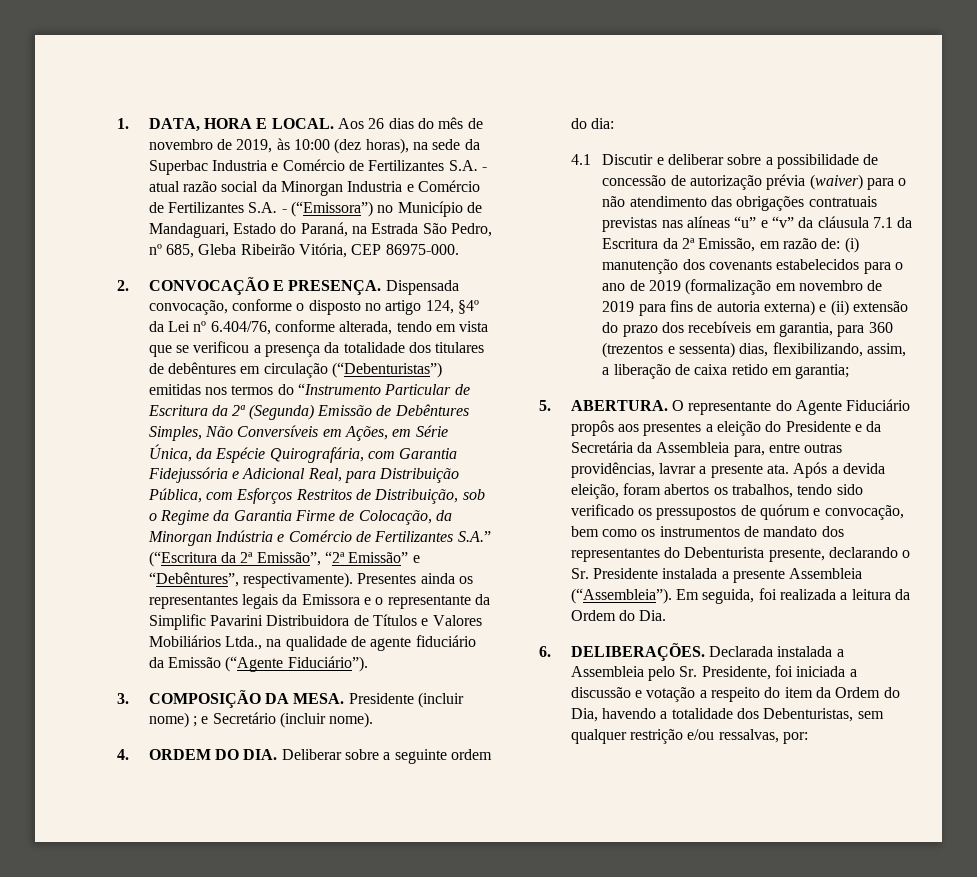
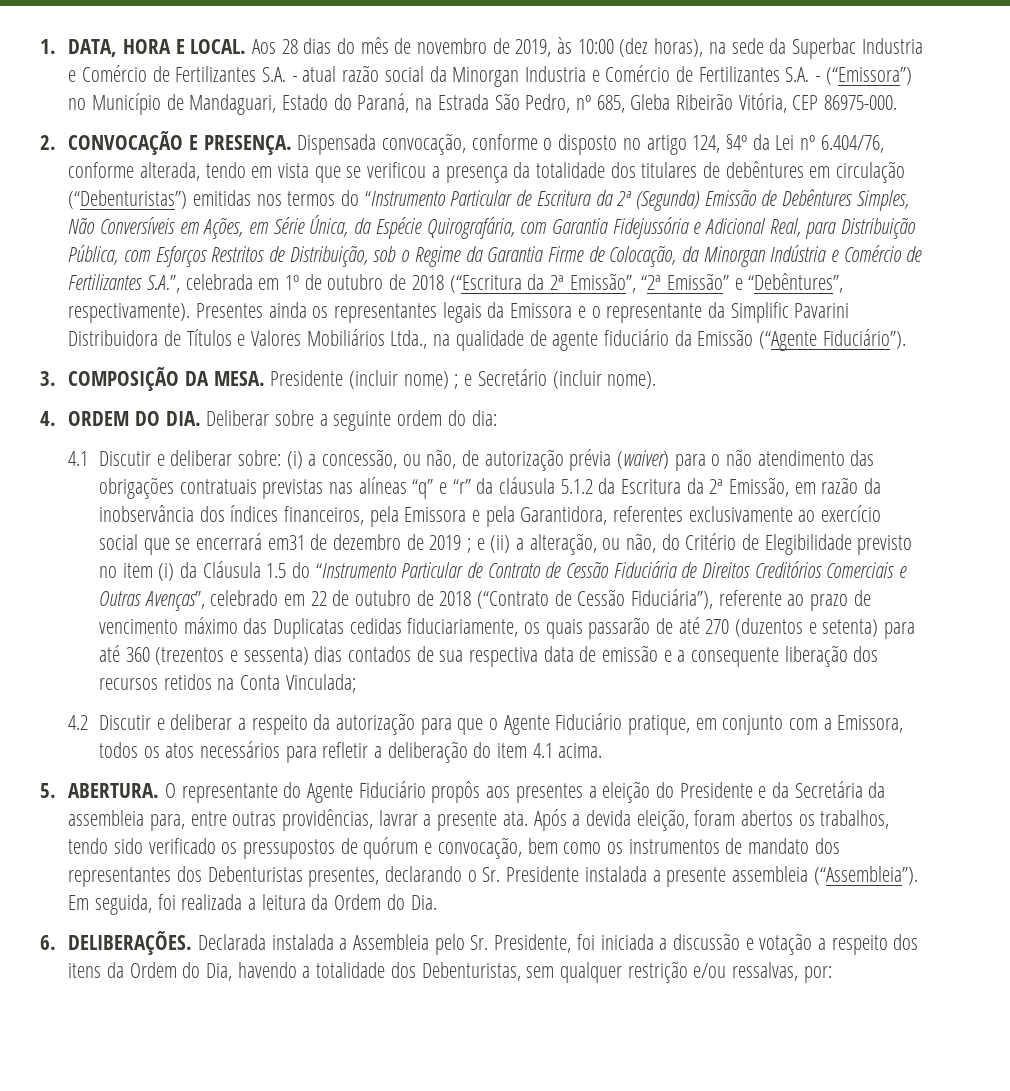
[368,118,385,129] 26 -> [281,39,298,54] 28
[457,531,491,542] S.A.” -> [147,274,444,293] S.A.”, celebrada em 1º de outubro de 2018
[727,154,879,169] [602,175,667,186] sobre a possibilidade de concessão -> [237,449,457,469] sobre: (i) a concessão, ou não,
[734,216,795,228] “u” e “v” -> [412,479,471,499] “q” e “r”
[872,217,893,228] 7.1 -> [560,479,593,494] 5.1.2
[821,237,859,253] [602,259,904,274] [602,279,883,295] [602,300,908,316] [602,321,893,337] [602,342,907,358] [602,364,850,379] de: (i) manutenção dos covenants estabelecidos para o ano de 2019 (formalização em novembro de 2019 para fins de autoria externa) e (ii) extensão do prazo dos recebíveis em garantia, para 360 (trezentos e sessenta) dias, flexibilizando, assim, a liberação de caixa retido em garantia; -> [864,478,882,494] [98,505,882,527] [98,533,913,555] [98,561,908,581] [98,589,871,611] [98,617,916,639] [98,645,879,667] [98,674,356,693] [68,713,904,735] [98,741,603,763] da inobservância dos índices financeiros, pela Emissora e pela Garantidora, referentes exclusivamente ao exercício social que se encerrará em31 de dezembro de 2019 ; e (ii) a alteração, ou não, do Critério de Elegibilidade previsto no item (i) da Cláusula 1.5 do “Instrumento Particular de Contrato de Cessão Fiduciária de Direitos Creditórios Comerciais e Outras Avenças”, celebrado em 22 de outubro de 2018 (“Contrato de Cessão Fiduciária”), referente ao prazo de vencimento máximo das Duplicatas cedidas fiduciariamente, os quais passarão de até 270 (duzentos e setenta) para até 360 (trezentos e sessenta) dias contados de sua respectiva data de emissão e a consequente liberação dos recursos retidos na Conta Vinculada; // 4.2 Discutir e deliberar a respeito da autorização para que o Agente Fiduciário pratique, em conjunto com a Emissora, todos os atos necessários para refletir a deliberação do item 4.1 acima.
[656,442,730,453] Assembleia -> [68,810,145,826] assembleia
[664,547,825,562] do Debenturista presente, -> [177,866,380,887] dos Debenturistas presentes,
[789,568,863,579] Assembleia -> [731,866,808,882] assembleia
[764,687,813,698] do item -> [893,934,919,950] [68,963,102,978] dos itens

